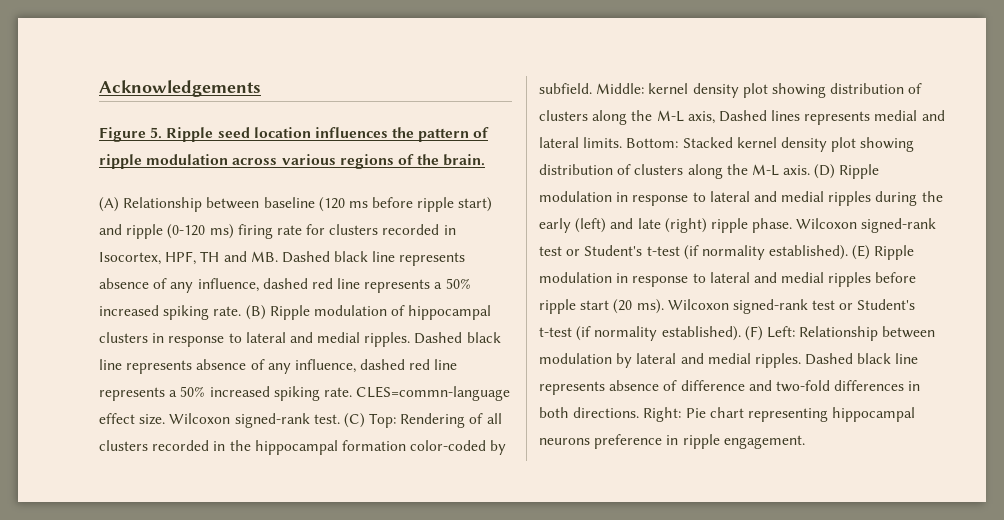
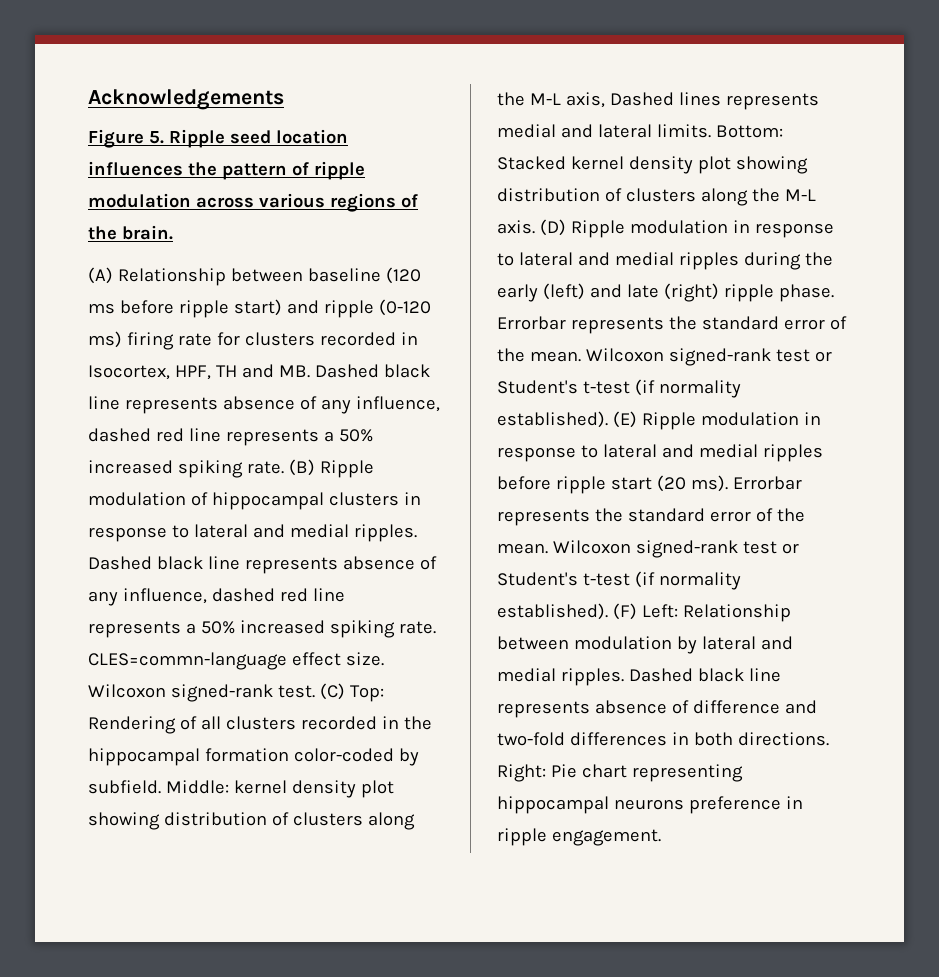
(793, 225) none -> [497,316,847,334] [497,348,581,362] Errorbar represents the standard error of the mean.
(664, 306) none -> [732,476,802,490] [497,508,805,526] [497,543,548,554] Errorbar represents the standard error of the mean.

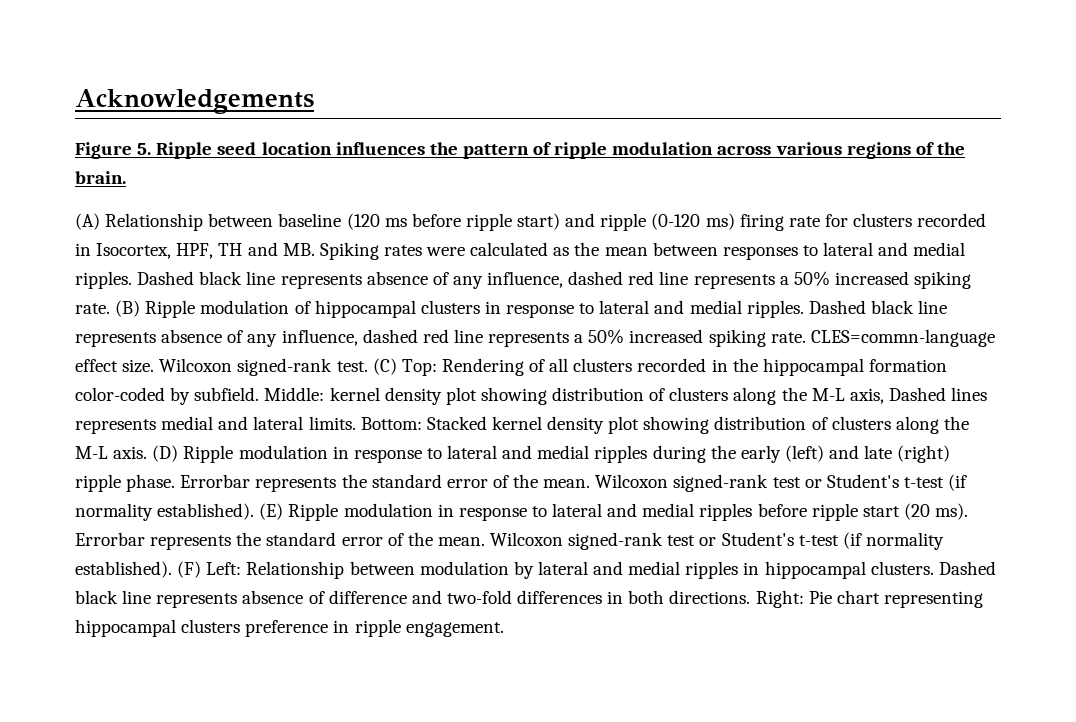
(310, 371) none -> [319,242,966,260] [75,271,132,289] Spiking rates were calculated as the mean between responses to lateral and medial ripples.
[560,668,624,686] ripples. -> [685,561,934,579] ripples in hippocampal clusters.
[613,799,684,810] neurons -> [181,619,241,633] clusters

